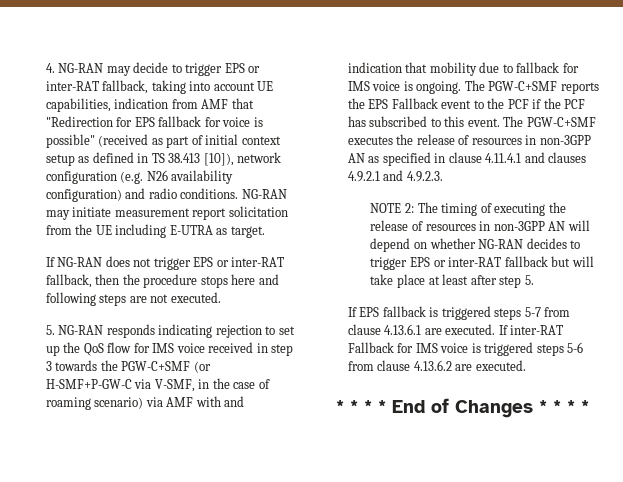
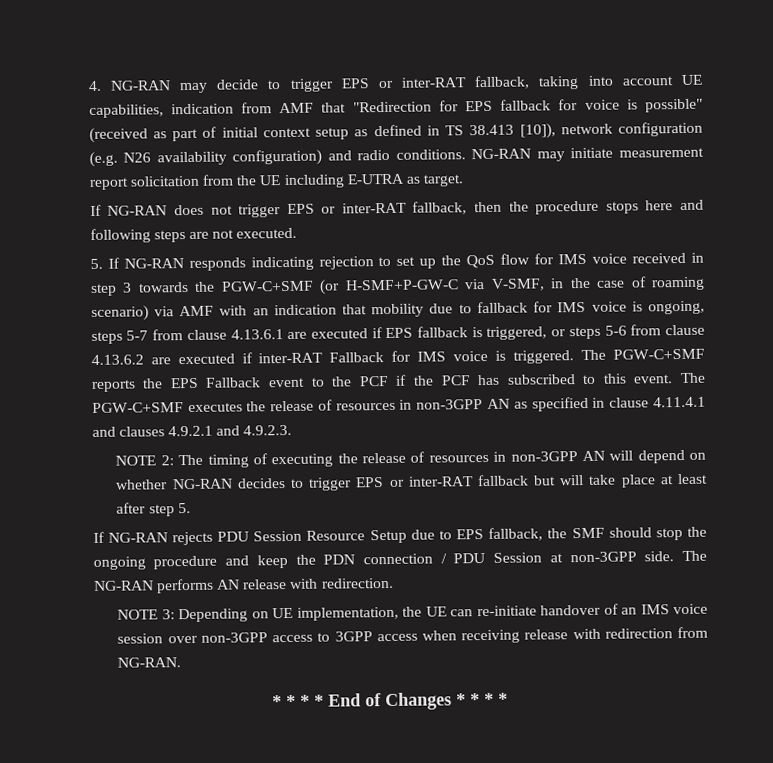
(55, 330) none -> [107,257,120,269] If
[224,396,245,407] and -> [252,308,269,316] an
[416,81,462,94] ongoing. -> [647,300,705,315] [90,324,705,344] [90,350,575,365] ongoing, steps 5-7 from clause 4.13.6.1 are executed if EPS fallback is triggered, or steps 5-6 from clause 4.13.6.2 are executed if inter-RAT Fallback for IMS voice is triggered.
[359,306,571,320] [347,324,564,335] [347,342,584,356] [347,360,526,371] EPS fallback is triggered steps 5-7 from clause 4.13.6.1 are executed. If inter-RAT Fallback for IMS voice is triggered steps 5-6 from clause 4.13.6.2 are executed. -> [107,526,708,546] [92,550,707,570] [93,577,394,594] [117,603,708,623] [117,626,709,644] [117,657,182,668] NG-RAN rejects PDU Session Resource Setup due to EPS fallback, the SMF should stop the ongoing procedure and keep the PDN connection / PDU Session at non-3GPP side. The NG-RAN performs AN release with redirection. // NOTE 3: Depending on UE implementation, the UE can re-initiate handover of an IMS voice session over non-3GPP access to 3GPP access when receiving release with redirection from NG-RAN.

